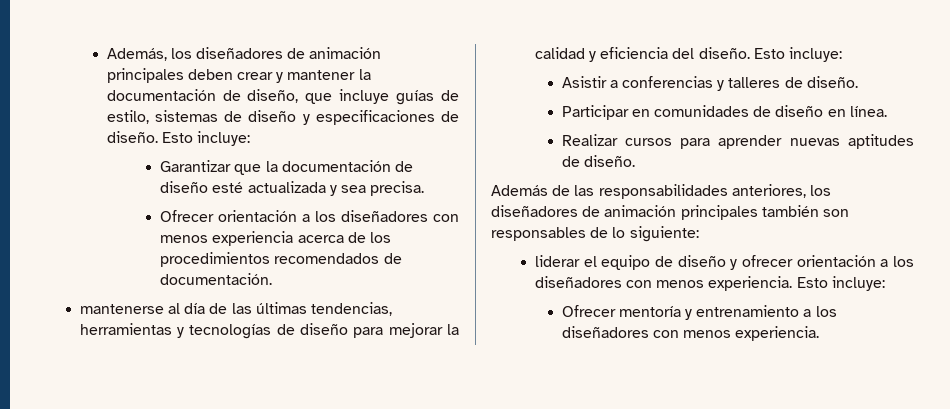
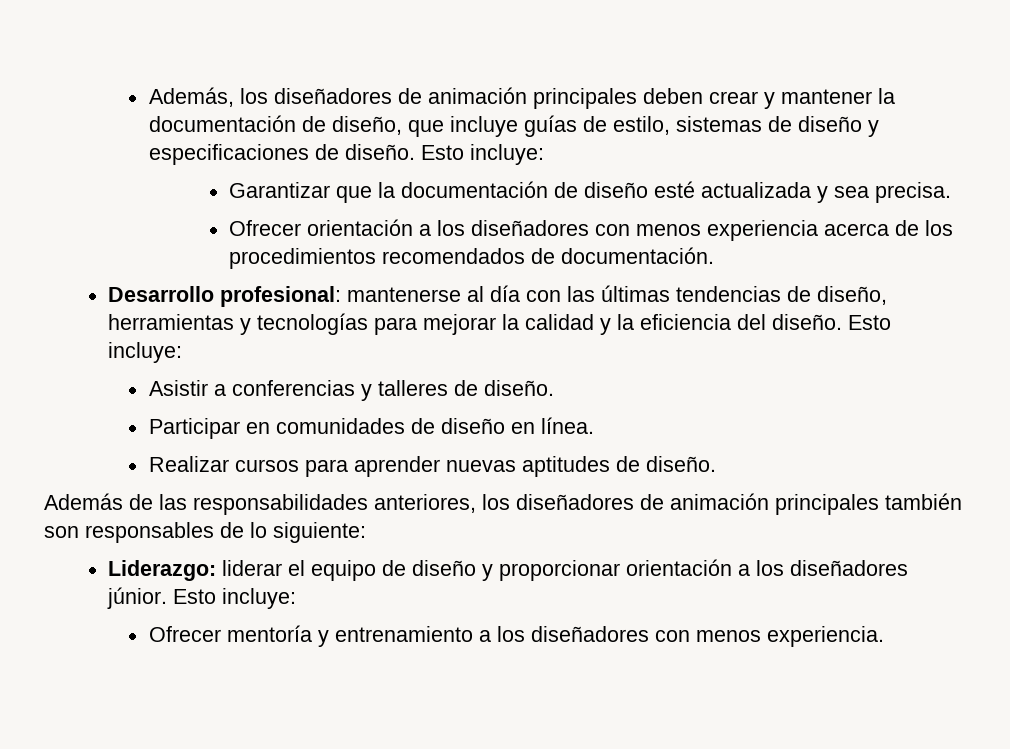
(273, 279) none -> [108,286,342,307] Desarrollo profesional:
[209,303,228,314] de -> [526,290,562,302] con
[310,302,392,316] tendencias, -> [676,286,888,305] tendencias de diseño,
[276,323,349,335] de diseño -> (369, 324) none
(597, 56) none -> [617,314,635,330] la
(699, 234) none -> [108,560,217,581] Liderazgo:
[741,255,914,267] [534,276,793,291] ofrecer orientación a los diseñadores con menos experiencia. -> [499,559,909,581] [107,587,168,609] proporcionar orientación a los diseñadores júnior.

